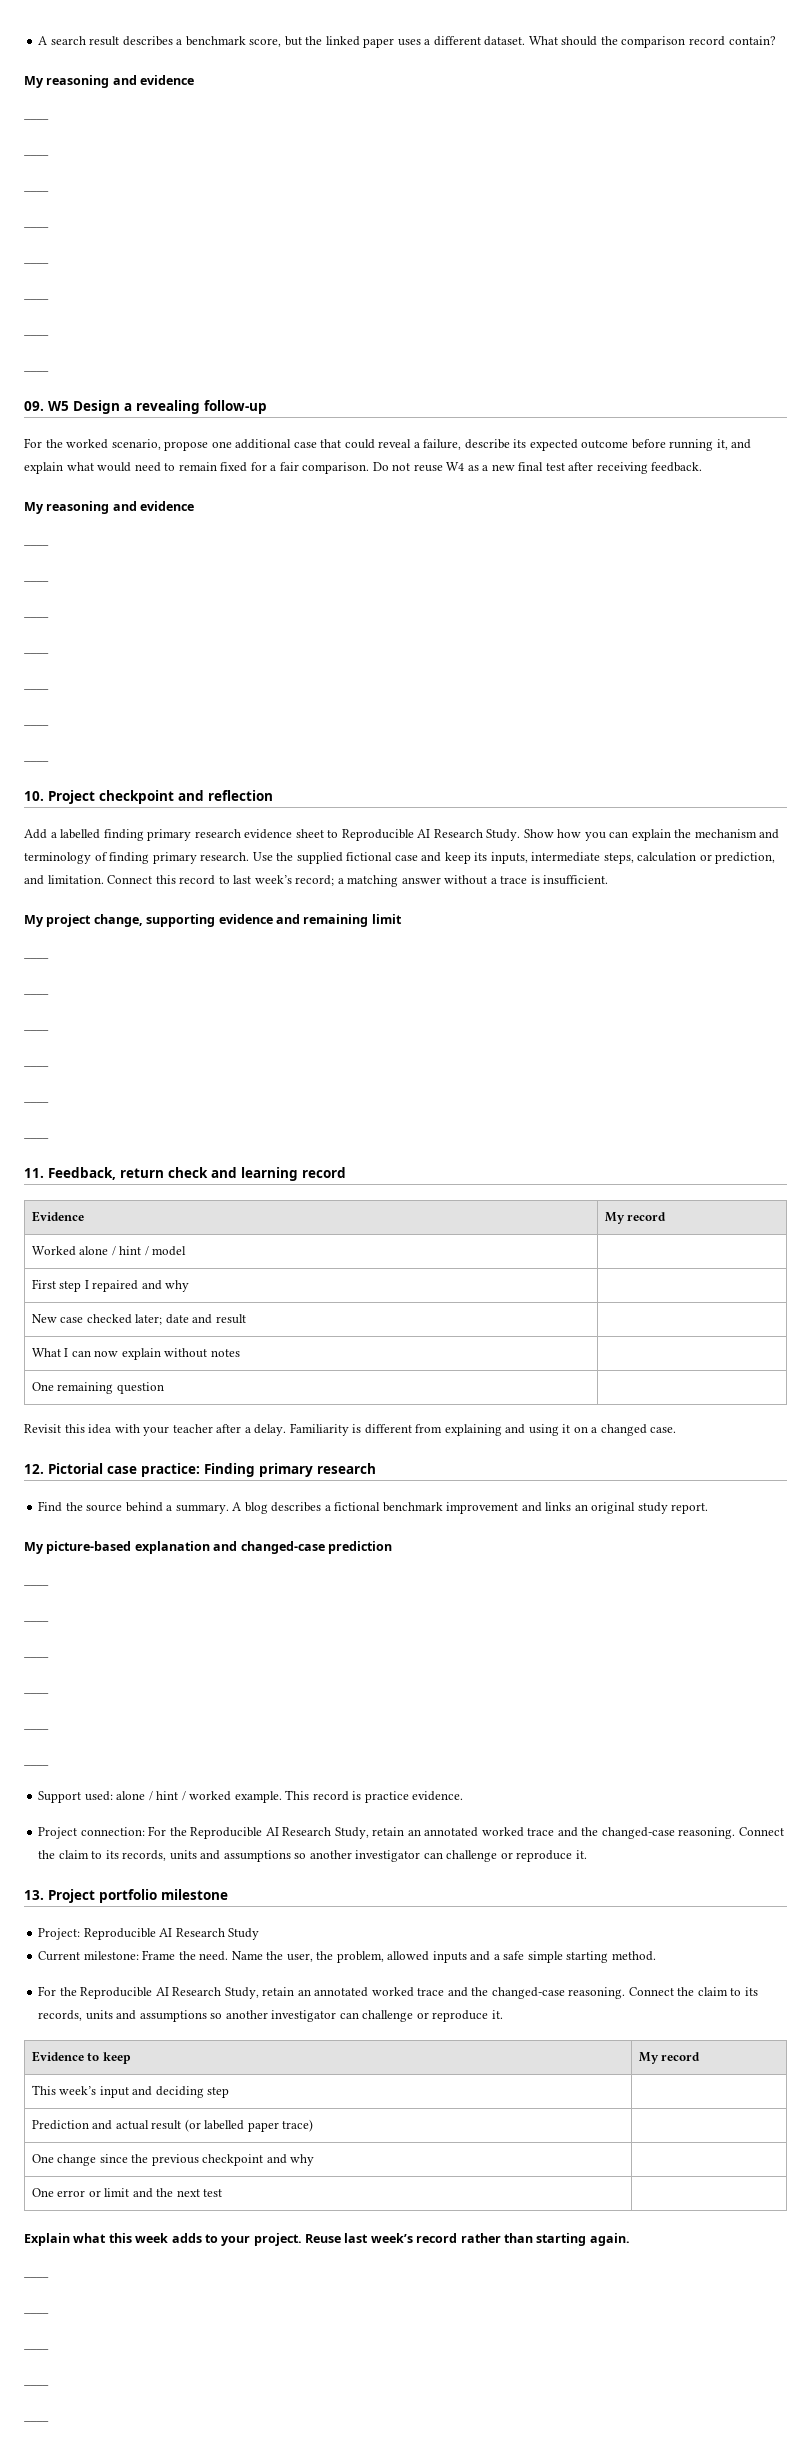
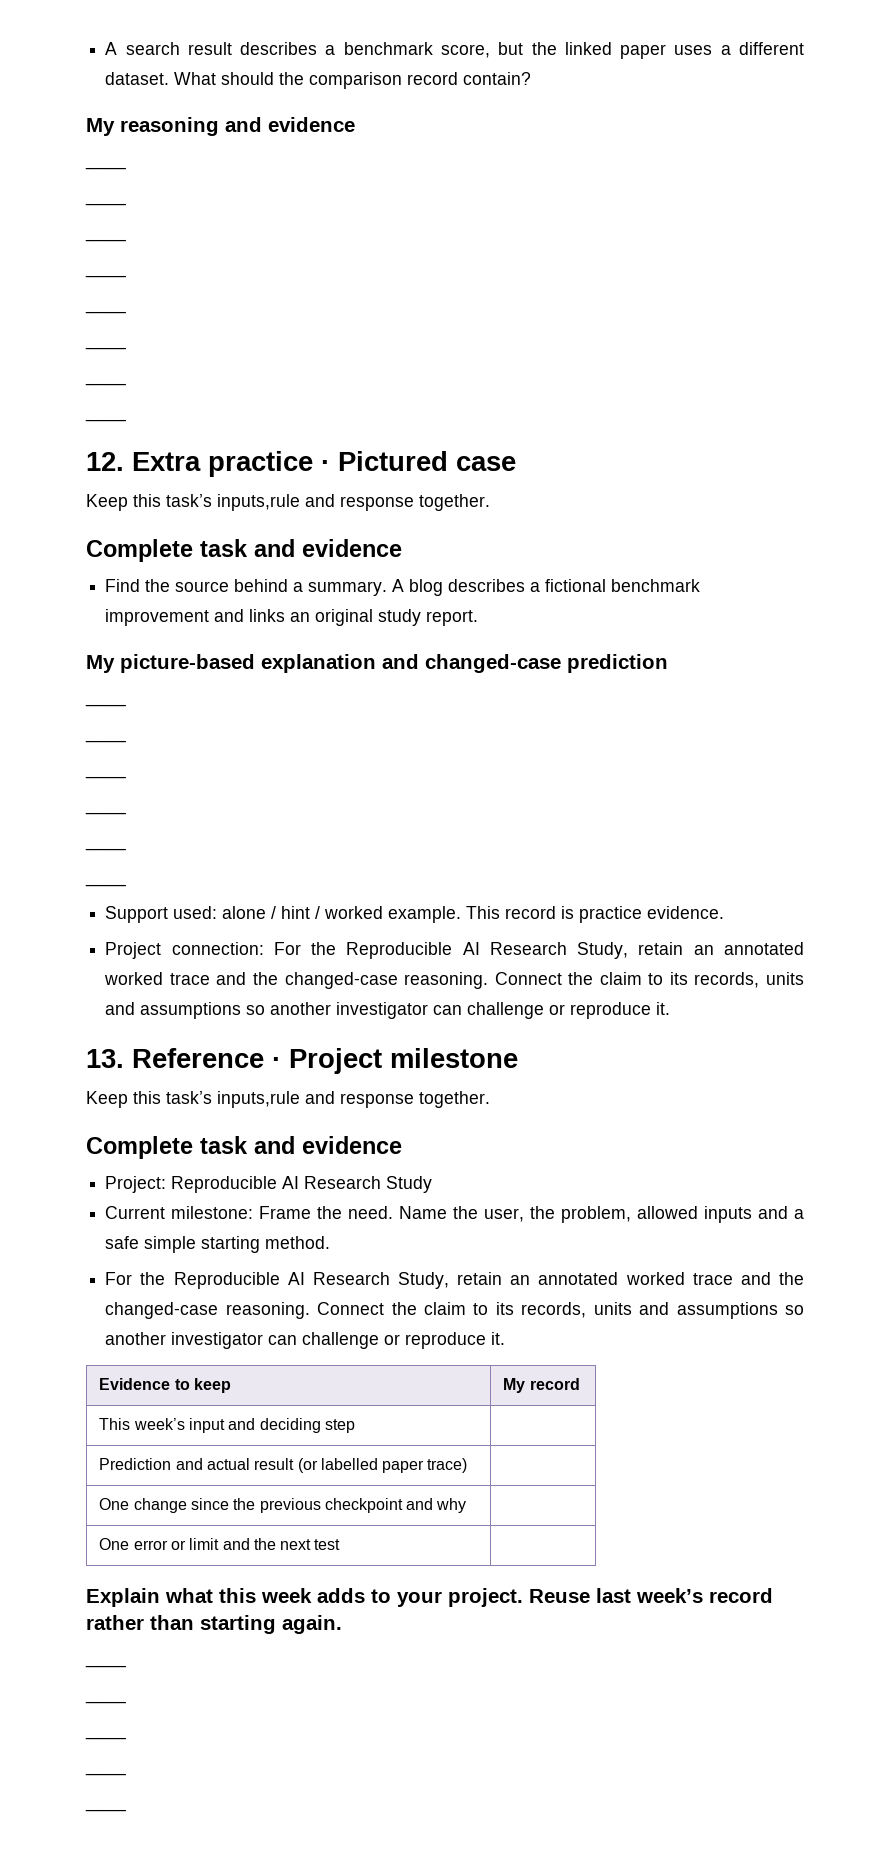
[24,400,267,414] [24,438,752,451] [24,462,703,474] [24,501,195,514] [24,544,49,546] [24,580,49,582] [24,616,49,618] [24,652,49,654] [24,688,49,690] [24,724,49,726] [24,760,49,762] [24,790,273,804] [24,829,780,841] [24,852,776,864] [24,875,609,887] [24,914,402,927] [24,957,49,959] [24,993,49,995] [24,1029,49,1031] [24,1065,49,1067] [24,1101,49,1103] [24,1137,49,1139] [24,1167,346,1181] [31,1211,84,1222] [604,1212,667,1224] [31,1246,187,1256] [31,1279,190,1292] [31,1314,246,1325] [31,1348,240,1360] [31,1382,164,1394] [24,1423,677,1436] [24,1463,376,1477] 09. W5 Design a revealing follow-up // For the worked scenario, propose one additional case that could reveal a failure, describe its expected outcome before running it, and explain what would need to remain fixed for a fair comparison. Do not reuse W4 as a new final test after receiving feedback. // My reasoning and evidence // ____ // ____ // ____ // ____ // ____ // ____ // ____ // 10. Project checkpoint and reflection // Add a labelled finding primary research evidence sheet to Reproducible AI Research Study. Show how you can explain the mechanism and terminology of finding primary research. Use the supplied fictional case and keep its inputs, intermediate steps, calculation or prediction, and limitation. Connect this record to last week’s record; a matching answer without a trace is insufficient. // My project change, supporting evidence and remaining limit // ____ // ____ // ____ // ____ // ____ // ____ // 11. Feedback, return check and learning record // Evidence | My record // Worked alone / hint / model | // First step I repaired and why | // New case checked later; date and result | // What I can now explain without notes | // One remaining question | // Revisit this idea with your teacher after a delay. Familiarity is different from explaining and using it on a changed case. // 12. Pictorial case practice: Finding primary research -> [86,451,516,477] [86,494,490,511] [86,539,402,562] 12. Extra practice · Pictured case // Keep this task’s inputs,rule and response together. // Complete task and evidence
[48,1889,228,1903] Project portfolio milestone -> [132,1048,518,1074] [86,1091,490,1108] [86,1136,402,1159] Reference · Project milestone // Keep this task’s inputs,rule and response together. // Complete task and evidence

